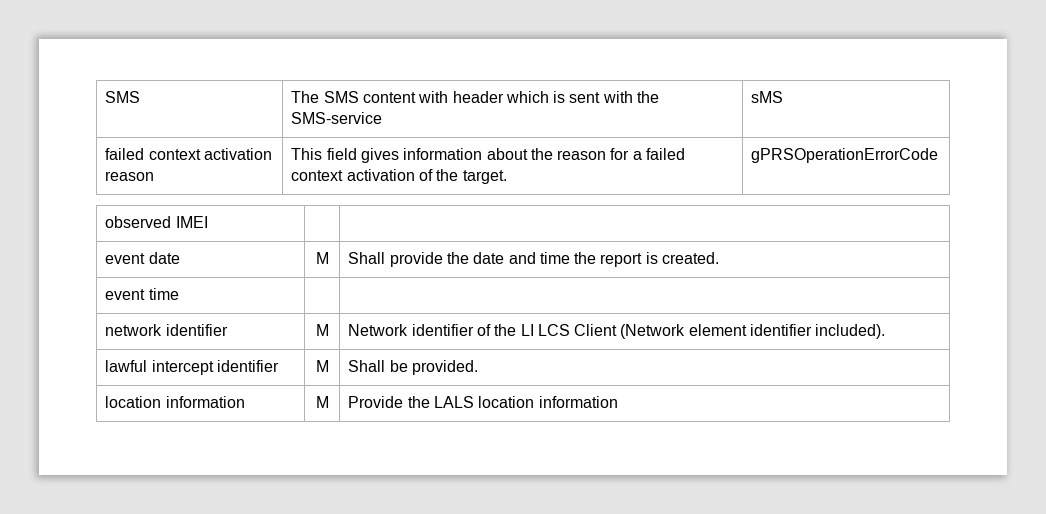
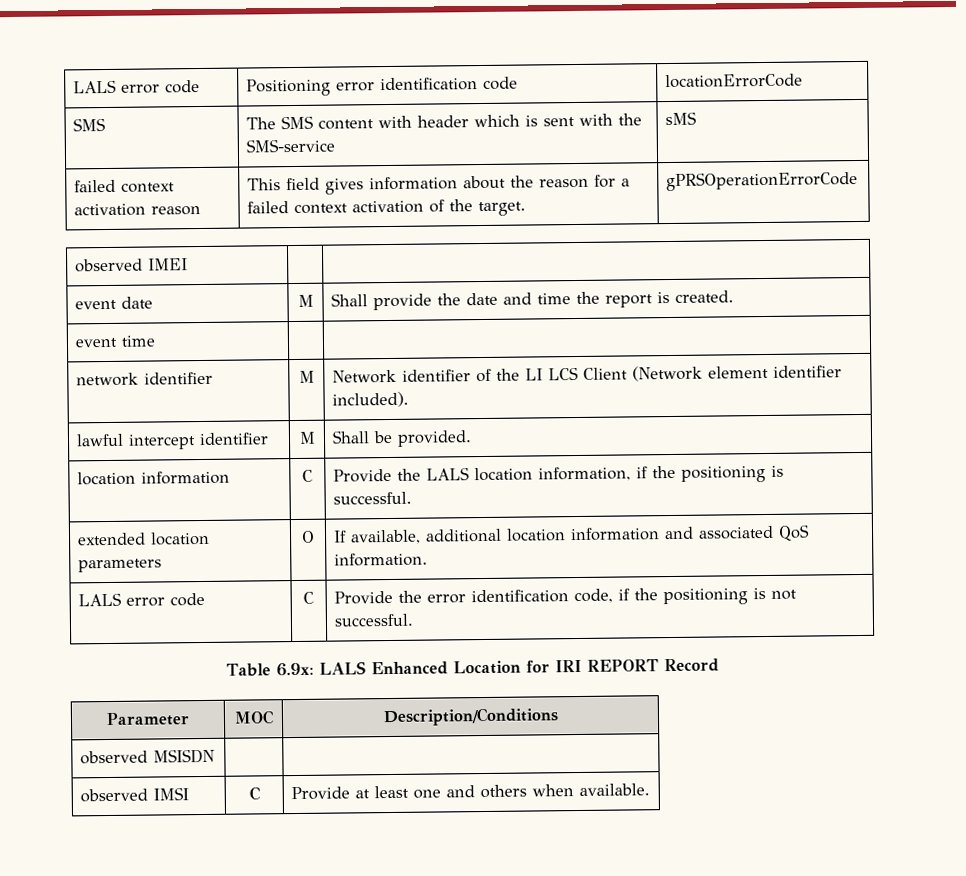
(105, 97) none -> [73,79,201,94] [246,76,519,97] [665,73,804,89] LALS error code | Positioning error identification code | locationErrorCode //
[315,396,329,408] M -> [302,469,313,482] C
[538,396,618,408] information -> [538,465,785,483] [333,491,413,505] [77,531,211,546] [78,558,163,573] [301,530,315,543] [333,524,811,545] [334,552,429,567] [78,592,206,607] [303,591,314,604] [334,587,798,606] [334,613,414,627] [226,658,719,677] [106,712,190,727] [233,710,275,725] [382,707,559,727] [80,748,216,765] [80,787,190,803] [248,786,261,801] [291,783,651,801] information, if the positioning is successful. // extended location parameters | O | If available, additional location information and associated QoS information. // LALS error code | C | Provide the error identification code, if the positioning is not successful. // Table 6.9x: LALS Enhanced Location for IRI REPORT Record // Parameter | MOC | Description/Conditions // observed MSISDN | | // observed IMSI | C | Provide at least one and others when available.

